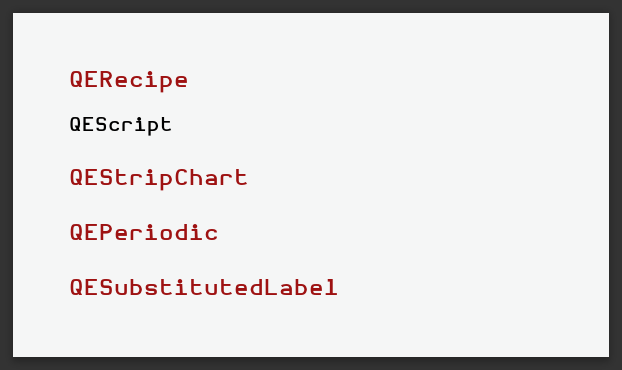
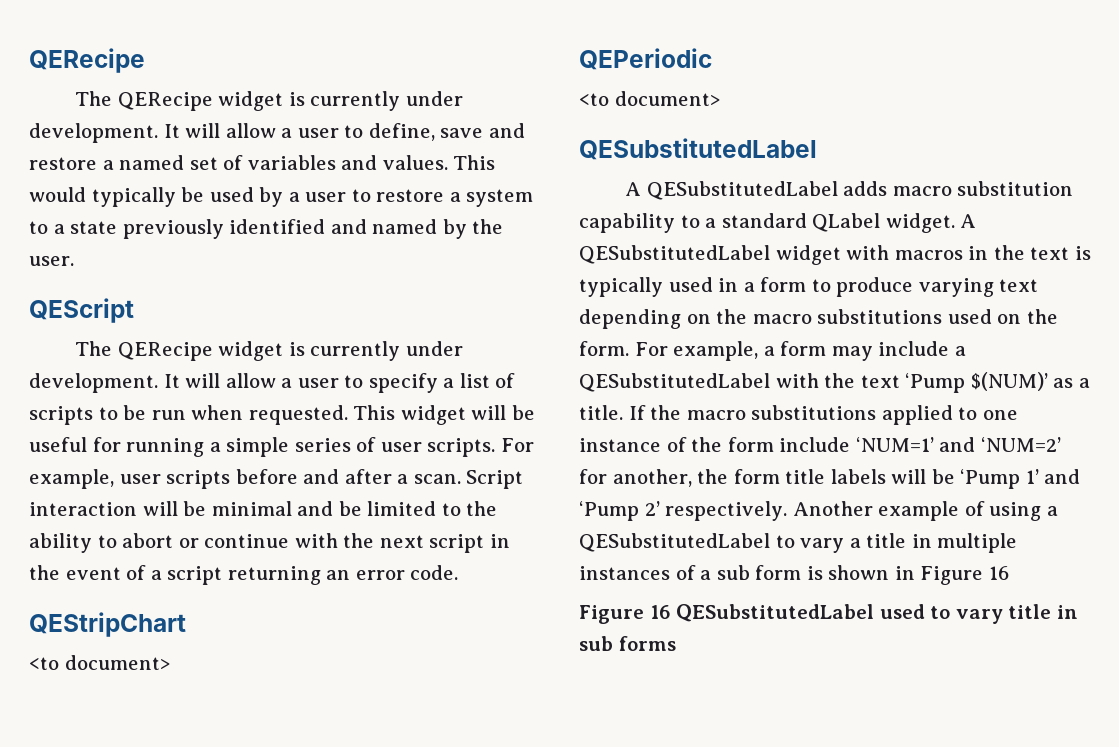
[69,117,173,136] QEScript -> [75,91,463,111] [29,123,525,143] [29,155,496,170] [29,187,534,207] [29,219,504,239] [29,256,74,266] [29,298,134,323] [75,341,463,361] [29,373,516,393] [29,405,535,425] [29,437,534,457] [29,469,524,489] [29,501,498,516] [29,533,510,553] [29,565,459,585] The QERecipe widget is currently under development. It will allow a user to define, save and restore a named set of variables and values. This would typically be used by a user to restore a system to a state previously identified and named by the user. // QEScript // The QERecipe widget is currently under development. It will allow a user to specify a list of scripts to be run when requested. This widget will be useful for running a simple series of user scripts. For example, user scripts before and after a scan. Script interaction will be minimal and be limited to the ability to abort or continue with the next script in the event of a script returning an error code.
(249, 180) none -> [29,655,170,670] // <to document>
[69,279,339,295] // QESubstitutedLabel -> [579,91,720,106] [579,138,817,160] [625,181,1074,200] [579,213,977,233] [579,245,1091,265] [579,277,1039,297] [579,309,1058,329] [579,341,966,361] [579,372,1090,393] [579,405,1018,425] [579,437,1061,452] [579,469,1081,489] [579,501,1058,521] [579,533,1018,553] [579,565,1009,585] [579,604,1078,624] [579,636,676,651] // <to document> // QESubstitutedLabel // A QESubstitutedLabel adds macro substitution capability to a standard QLabel widget. A QESubstitutedLabel widget with macros in the text is typically used in a form to produce varying text depending on the macro substitutions used on the form. For example, a form may include a QESubstitutedLabel with the text ‘Pump $(NUM)’ as a title. If the macro substitutions applied to one instance of the form include ‘NUM=1’ and ‘NUM=2’ for another, the form title labels will be ‘Pump 1’ and ‘Pump 2’ respectively. Another example of using a QESubstitutedLabel to vary a title in multiple instances of a sub form is shown in Figure 16 // Figure 16 QESubstitutedLabel used to vary title in sub forms

